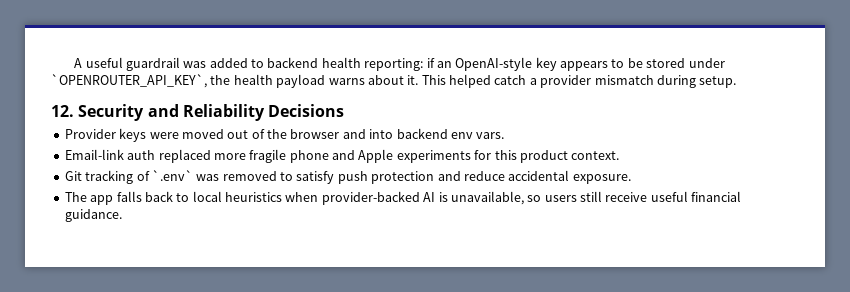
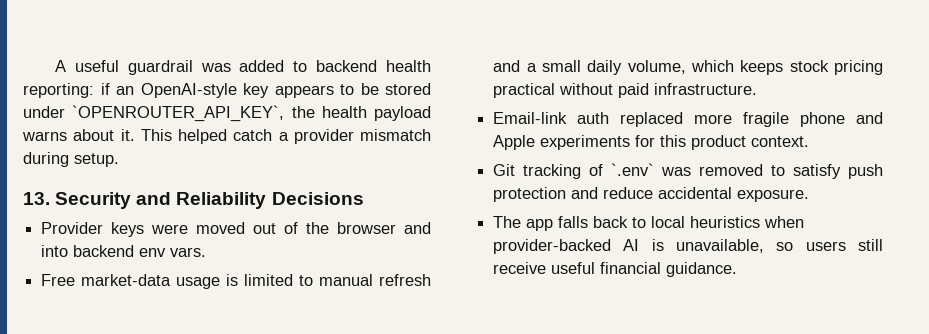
[51,105,74,117] 12. -> [23,192,50,205] 13.
(505, 135) none -> [41,274,432,289] [493,60,883,75] [493,83,758,98] // Free market-data usage is limited to manual refresh and a small daily volume, which keeps stock pricing practical without paid infrastructure.

